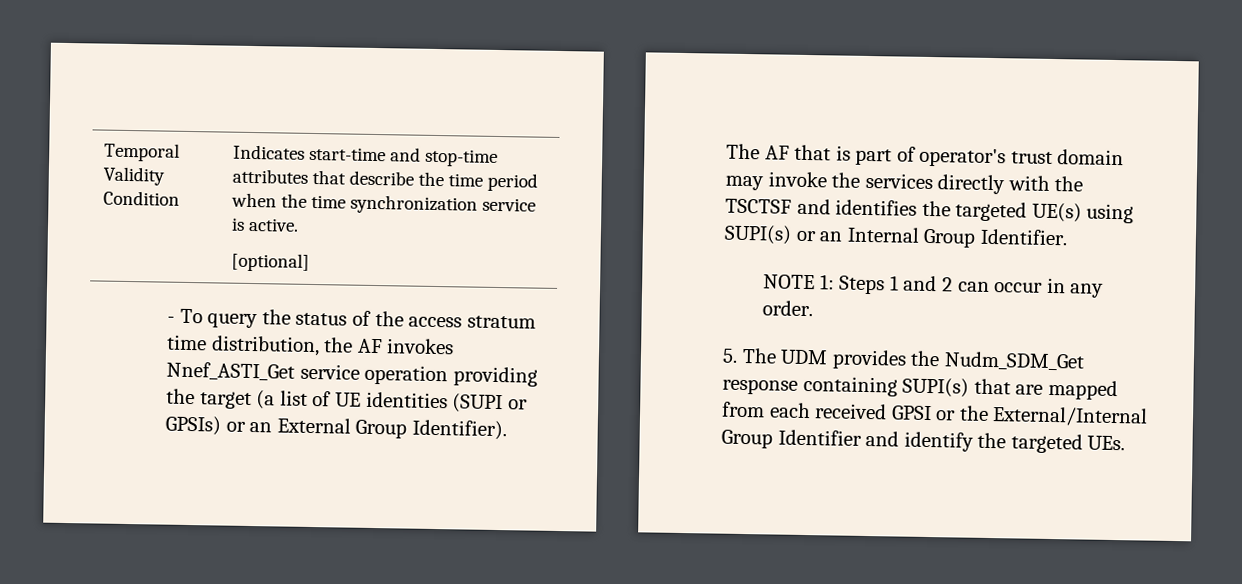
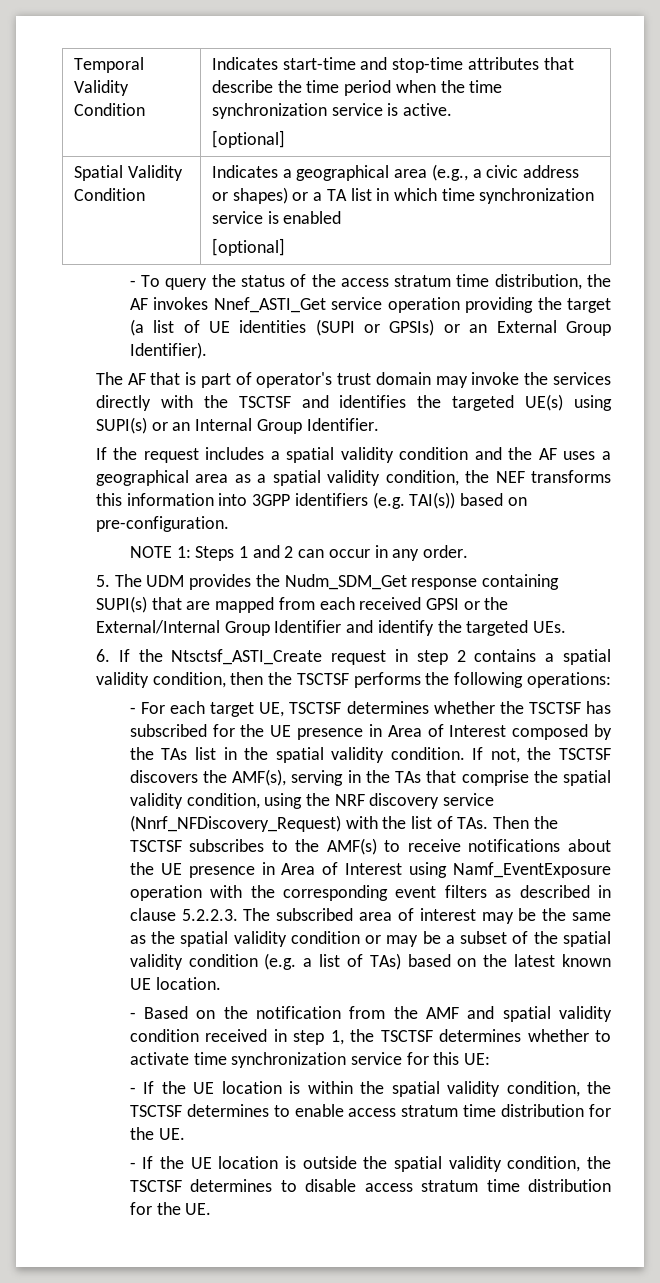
(310, 262) none -> [73,165,183,181] [73,188,145,201] [211,164,579,181] [211,187,595,204] [211,211,342,224] [211,238,285,256] // Spatial Validity Condition | Indicates a geographical area (e.g., a civic address or shapes) or a TA list in which time synchronization service is enabled // [optional]
(1068, 237) none -> [95,447,612,463] [95,470,612,486] [95,492,527,509] [95,516,229,532] // If the request includes a spatial validity condition and the AF uses a geographical area as a spatial validity condition, the NEF transforms this information into 3GPP identifiers (e.g. TAI(s)) based on pre-configuration.
(1126, 443) none -> [95,649,612,665] [95,672,611,688] [129,701,611,717] [129,724,612,740] [129,747,611,763] [129,769,611,786] [129,793,495,809] [129,815,558,832] [129,838,611,855] [129,862,611,878] [129,885,612,901] [129,908,612,924] [129,931,611,947] [129,953,611,970] [129,977,221,990] [129,1006,613,1022] [129,1029,611,1045] [129,1052,491,1068] [129,1081,611,1097] [129,1104,611,1117] [129,1127,185,1140] [129,1156,611,1172] [129,1179,611,1192] [129,1202,212,1215] // 6. If the Ntsctsf_ASTI_Create request in step 2 contains a spatial validity condition, then the TSCTSF performs the following operations: // - For each target UE, TSCTSF determines whether the TSCTSF has subscribed for the UE presence in Area of Interest composed by the TAs list in the spatial validity condition. If not, the TSCTSF discovers the AMF(s), serving in the TAs that comprise the spatial validity condition, using the NRF discovery service (Nnrf_NFDiscovery_Request) with the list of TAs. Then the TSCTSF subscribes to the AMF(s) to receive notifications about the UE presence in Area of Interest using Namf_EventExposure operation with the corresponding event filters as described in clause 5.2.2.3. The subscribed area of interest may be the same as the spatial validity condition or may be a subset of the spatial validity condition (e.g. a list of TAs) based on the latest known UE location. // - Based on the notification from the AMF and spatial validity condition received in step 1, the TSCTSF determines whether to activate time synchronization service for this UE: // - If the UE location is within the spatial validity condition, the TSCTSF determines to enable access stratum time distribution for the UE. // - If the UE location is outside the spatial validity condition, the TSCTSF determines to disable access stratum time distribution for the UE.

